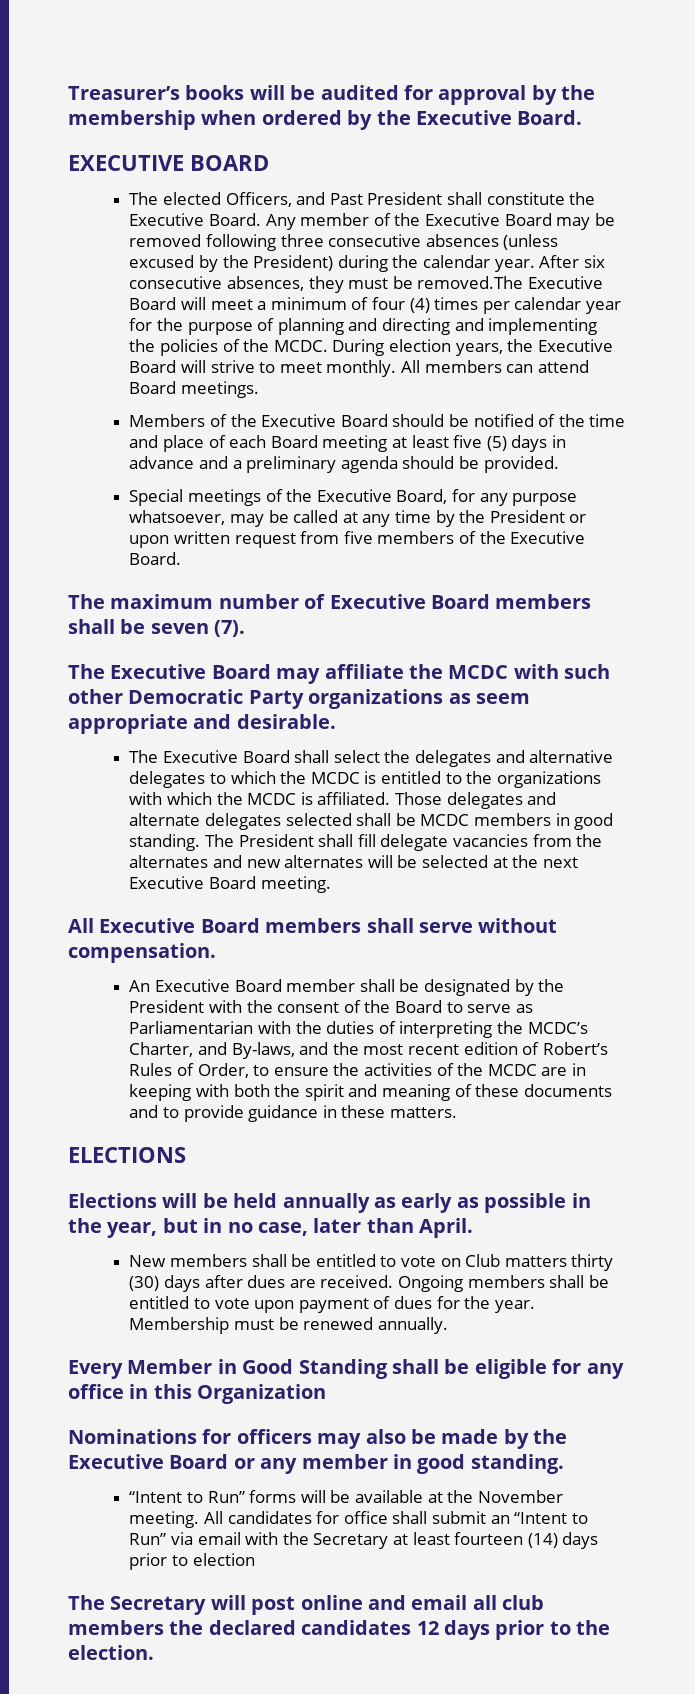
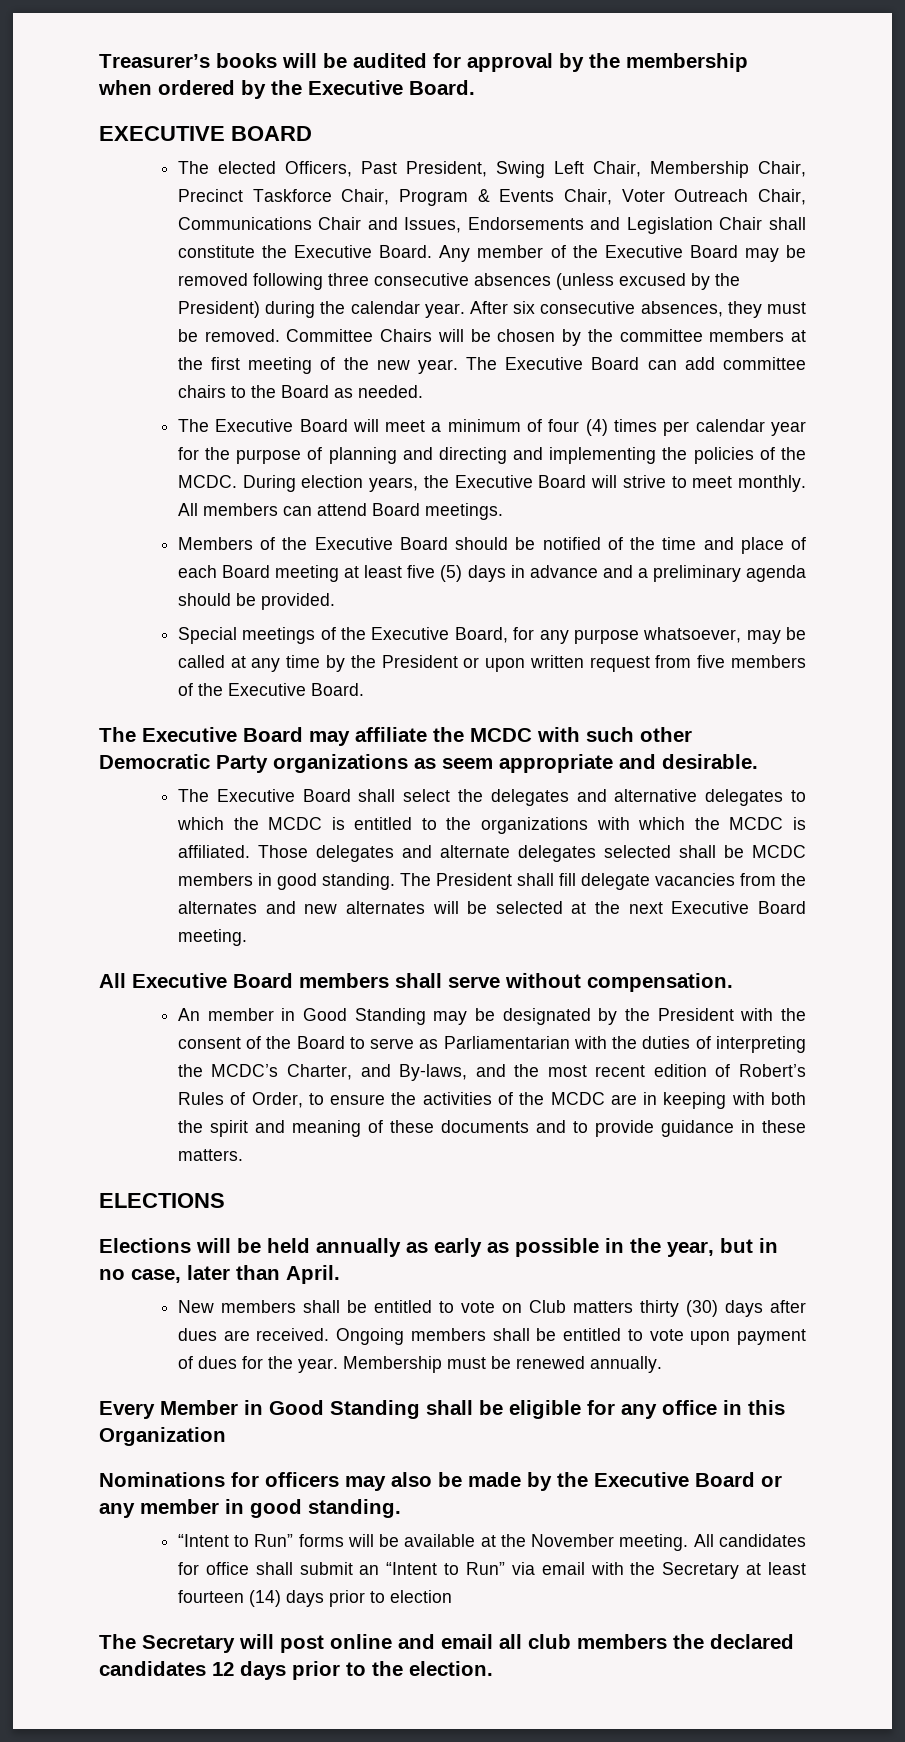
[296,192,443,205] and Past President -> [360,161,806,178] [177,189,806,206] [177,217,763,234] Past President, Swing Left Chair, Membership Chair, Precinct Taskforce Chair, Program & Events Chair, Voter Outreach Chair, Communications Chair and Issues, Endorsements and Legislation Chair
[417,276,524,289] removed.The -> [204,329,806,346] [177,357,806,374] [177,385,423,398] [177,419,209,432] removed. Committee Chairs will be chosen by the committee members at the first meeting of the new year. The Executive Board can add committee chairs to the Board as needed. // The
[68,594,592,609] [68,619,246,637] // The maximum number of Executive Board members shall be seven (7). -> (364, 689) none
[155,979,395,992] Executive Board member shall -> [207,1008,468,1025] member in Good Standing may

